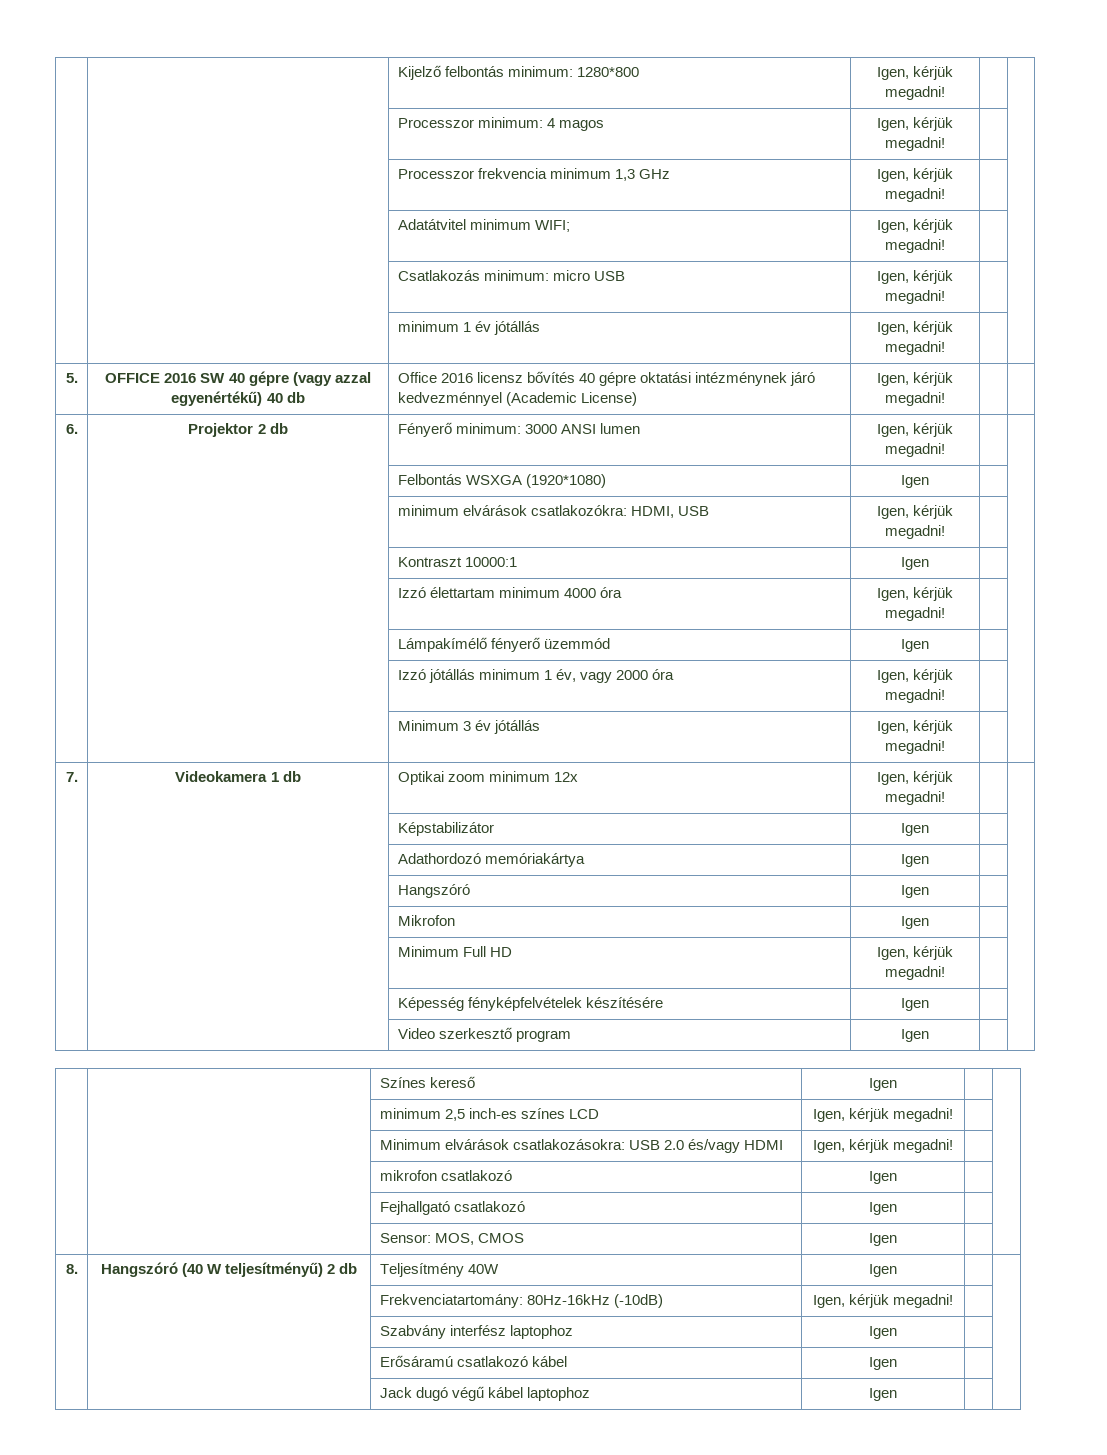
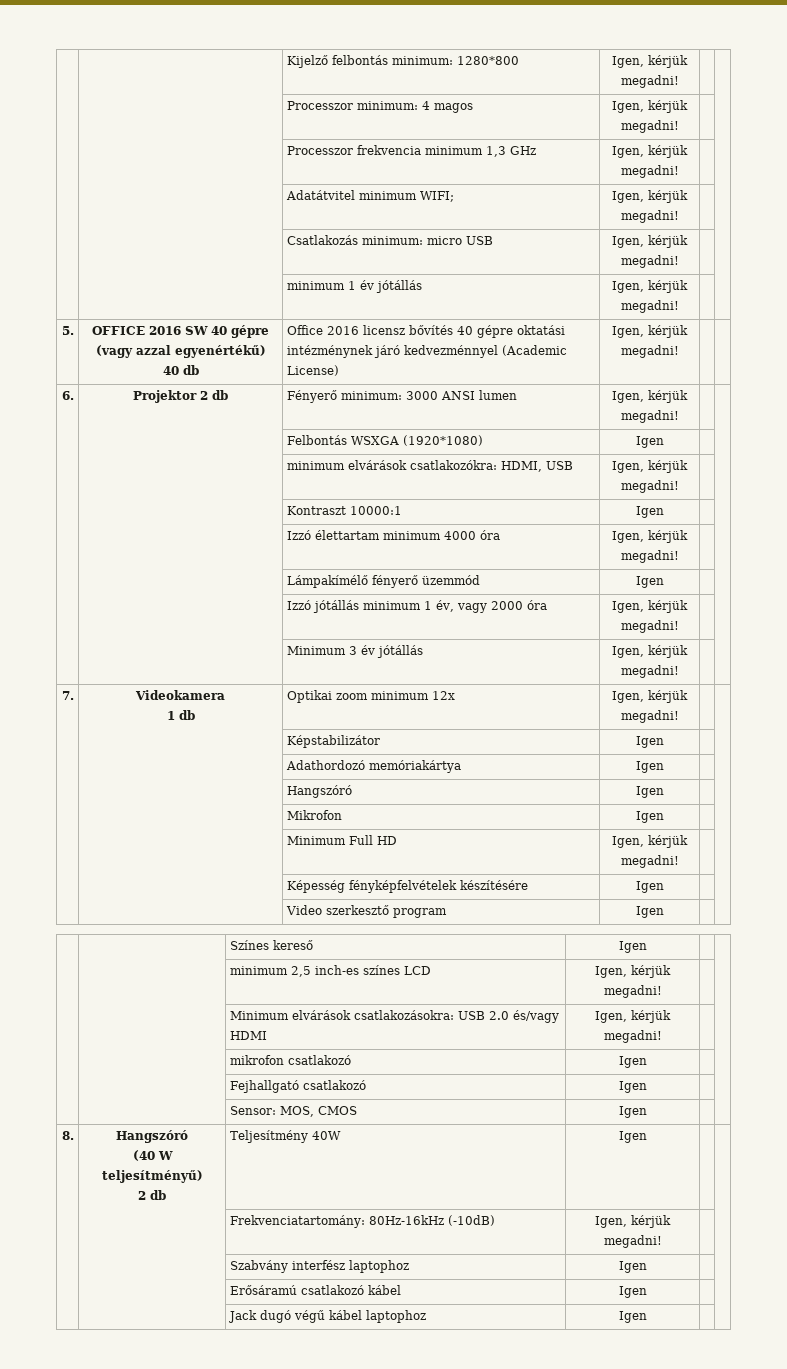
(263, 398) none -> (266, 351) //
(268, 776) none -> (225, 695) //
(178, 1269) none -> (188, 1136) //
(324, 1269) none -> (203, 1176) //

